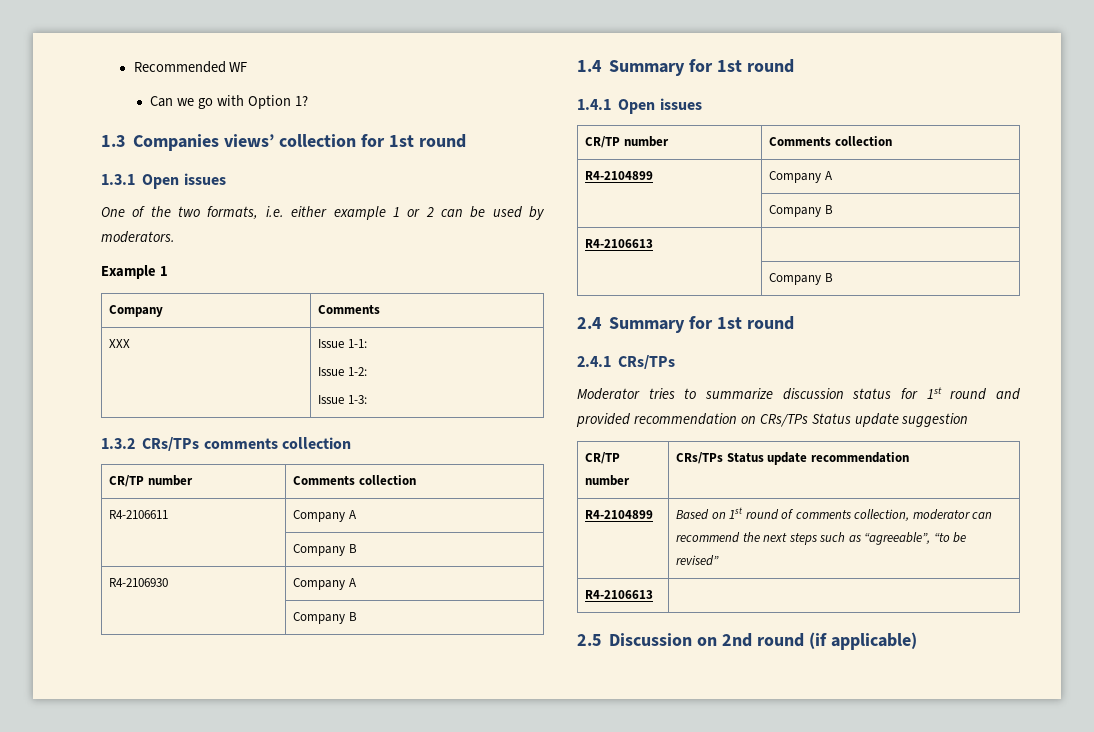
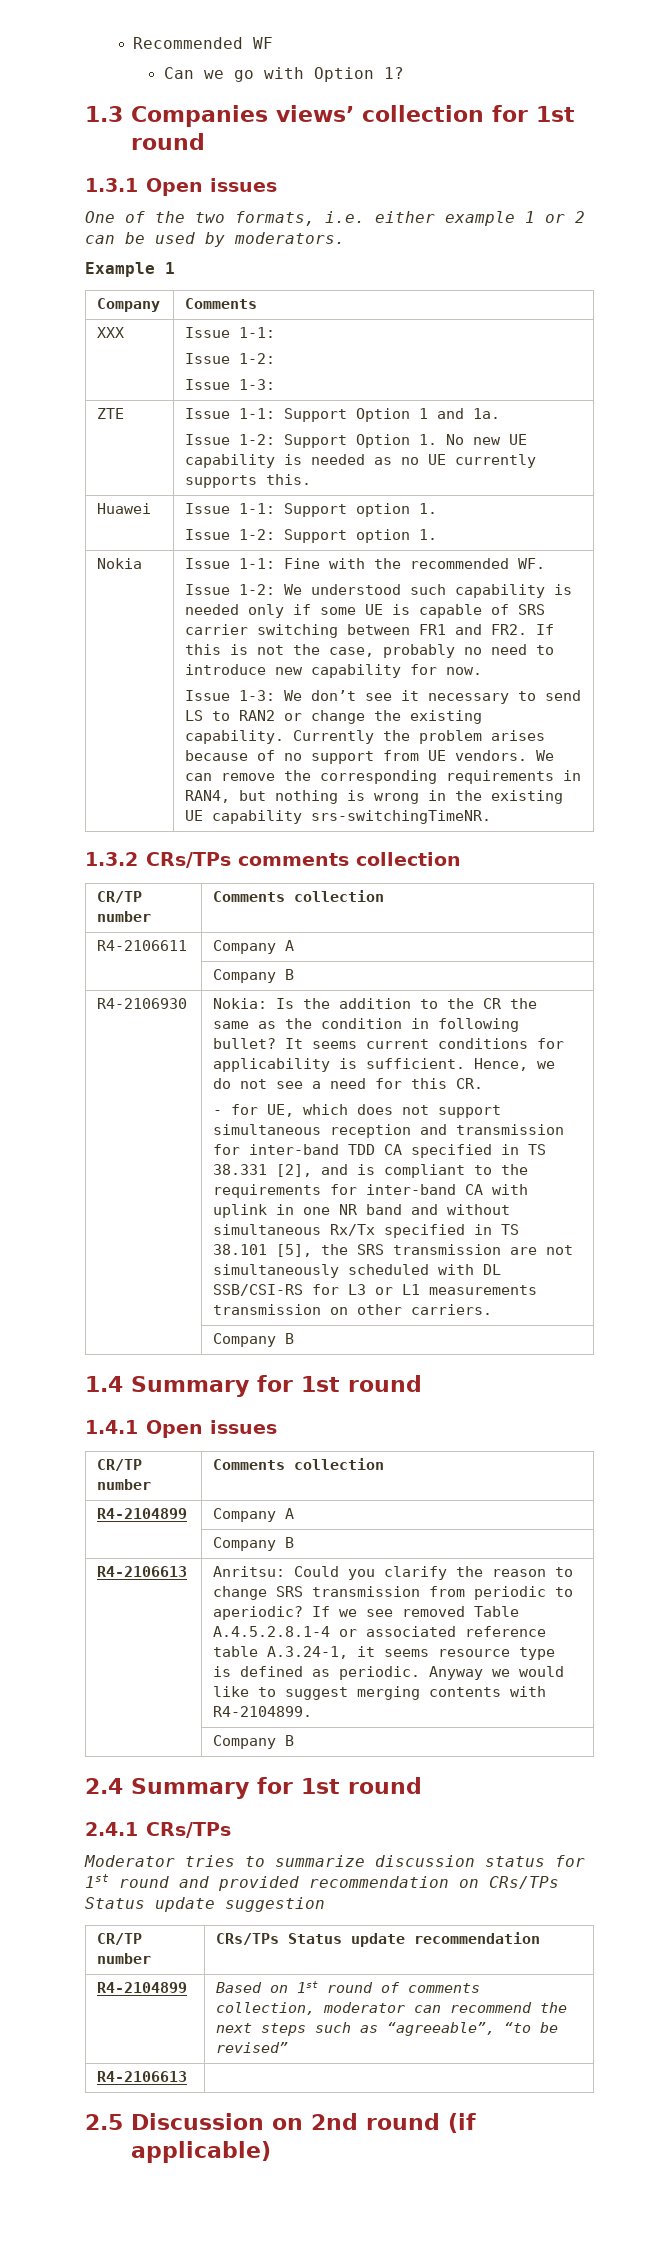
(367, 399) none -> [97,408,125,419] [185,408,501,422] [185,434,528,448] [185,454,537,468] [185,474,312,488] [97,503,152,514] [185,503,438,517] [185,529,438,543] [97,558,143,569] [185,558,546,569] [185,584,573,598] [185,604,546,618] [185,624,555,638] [185,644,555,658] [185,664,483,678] [185,690,582,704] [185,710,483,724] [185,730,546,744] [185,750,555,764] [185,770,582,784] [185,790,564,804] [185,810,492,824] // ZTE | Issue 1-1: Support Option 1 and 1a. // Issue 1-2: Support Option 1. No new UE capability is needed as no UE currently supports this. // Huawei | Issue 1-1: Support option 1. // Issue 1-2: Support option 1. // Nokia | Issue 1-1: Fine with the recommended WF. // Issue 1-2: We understood such capability is needed only if some UE is capable of SRS carrier switching between FR1 and FR2. If this is not the case, probably no need to introduce new capability for now. // Issue 1-3: We don’t see it necessary to send LS to RAN2 or change the existing capability. Currently the problem arises because of no support from UE vendors. We can remove the corresponding requirements in RAN4, but nothing is wrong in the existing UE capability srs-switchingTimeNR.
[293,578,357,590] Company A -> [213,998,538,1009] [213,1018,520,1032] [213,1038,565,1049] [213,1058,556,1072] [213,1078,484,1089] [213,1104,502,1118] [213,1124,565,1138] [213,1144,547,1158] [213,1164,529,1178] [213,1184,529,1198] [213,1204,511,1218] [213,1224,520,1238] [213,1244,574,1257] [213,1264,502,1278] [213,1284,538,1296] [213,1304,493,1315] Nokia: Is the addition to the CR the same as the condition in following bullet? It seems current conditions for applicability is sufficient. Hence, we do not see a need for this CR. // - for UE, which does not support simultaneous reception and transmission for inter-band TDD CA specified in TS 38.331 [2], and is compliant to the requirements for inter-band CA with uplink in one NR band and without simultaneous Rx/Tx specified in TS 38.101 [5], the SRS transmission are not simultaneously scheduled with DL SSB/CSI-RS for L3 or L1 measurements transmission on other carriers.
(654, 243) none -> [213,1566,574,1580] [213,1586,574,1600] [213,1606,520,1620] [213,1626,547,1637] [213,1646,556,1660] [213,1666,565,1680] [213,1686,547,1700] [213,1706,313,1717] Anritsu: Could you clarify the reason to change SRS transmission from periodic to aperiodic? If we see removed Table A.4.5.2.8.1-4 or associated reference table A.3.24-1, it seems resource type is defined as periodic. Anyway we would like to suggest merging contents with R4-2104899.

